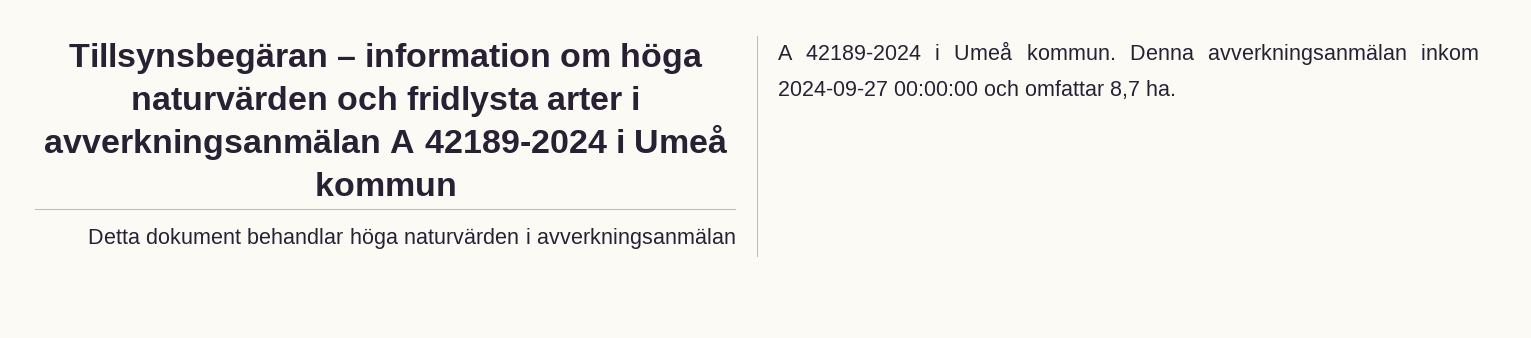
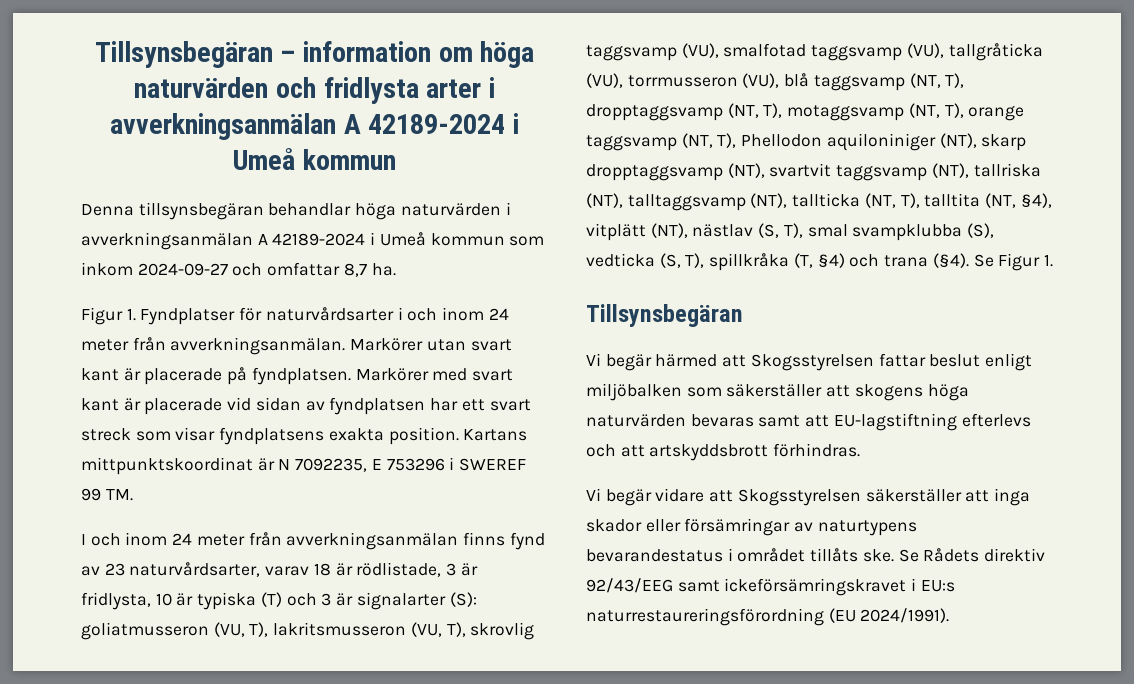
[87,228,241,244] Detta dokument -> [81,202,264,220] Denna tillsynsbegäran
[1026,44,1407,65] kommun. Denna avverkningsanmälan -> [430,233,545,246] kommun som
[894,81,978,96] 00:00:00 -> (228, 269) none
(1176, 88) none -> [81,307,509,325] [81,337,512,355] [81,367,514,385] [81,397,531,415] [81,427,528,445] [81,457,527,475] [81,488,133,501] [81,532,545,550] [81,562,478,577] [81,592,477,610] [81,622,535,640] [586,43,1043,61] [586,73,965,91] [586,103,1025,121] [586,133,1027,151] [586,163,1041,181] [586,193,1052,211] [586,223,995,241] [586,253,1053,271] [586,304,743,327] [586,353,1033,371] [586,383,969,401] [586,413,1031,431] [586,443,861,461] [586,488,1031,506] [586,518,917,536] [586,548,1046,562] [586,578,955,596] [586,608,950,626] // Figur 1. Fyndplatser för naturvårdsarter i och inom 24 meter från avverkningsanmälan. Markörer utan svart kant är placerade på fyndplatsen. Markörer med svart kant är placerade vid sidan av fyndplatsen har ett svart streck som visar fyndplatsens exakta position. Kartans mittpunktskoordinat är N 7092235, E 753296 i SWEREF 99 TM. // I och inom 24 meter från avverkningsanmälan finns fynd av 23 naturvårdsarter, varav 18 är rödlistade, 3 är fridlysta, 10 är typiska (T) och 3 är signalarter (S): goliatmusseron (VU, T), lakritsmusseron (VU, T), skrovlig taggsvamp (VU), smalfotad taggsvamp (VU), tallgråticka (VU), torrmusseron (VU), blå taggsvamp (NT, T), dropptaggsvamp (NT, T), motaggsvamp (NT, T), orange taggsvamp (NT, T), Phellodon aquiloniniger (NT), skarp dropptaggsvamp (NT), svartvit taggsvamp (NT), tallriska (NT), talltaggsvamp (NT), tallticka (NT, T), talltita (NT, §4), vitplätt (NT), nästlav (S, T), smal svampklubba (S), vedticka (S, T), spillkråka (T, §4) och trana (§4). Se Figur 1. // Tillsynsbegäran // Vi begär härmed att Skogsstyrelsen fattar beslut enligt miljöbalken som säkerställer att skogens höga naturvärden bevaras samt att EU-lagstiftning efterlevs och att artskyddsbrott förhindras. // Vi begär vidare att Skogsstyrelsen säkerställer att inga skador eller försämringar av naturtypens bevarandestatus i området tillåts ske. Se Rådets direktiv 92/43/EEG samt ickeförsämringskravet i EU:s naturrestaureringsförordning (EU 2024/1991).

